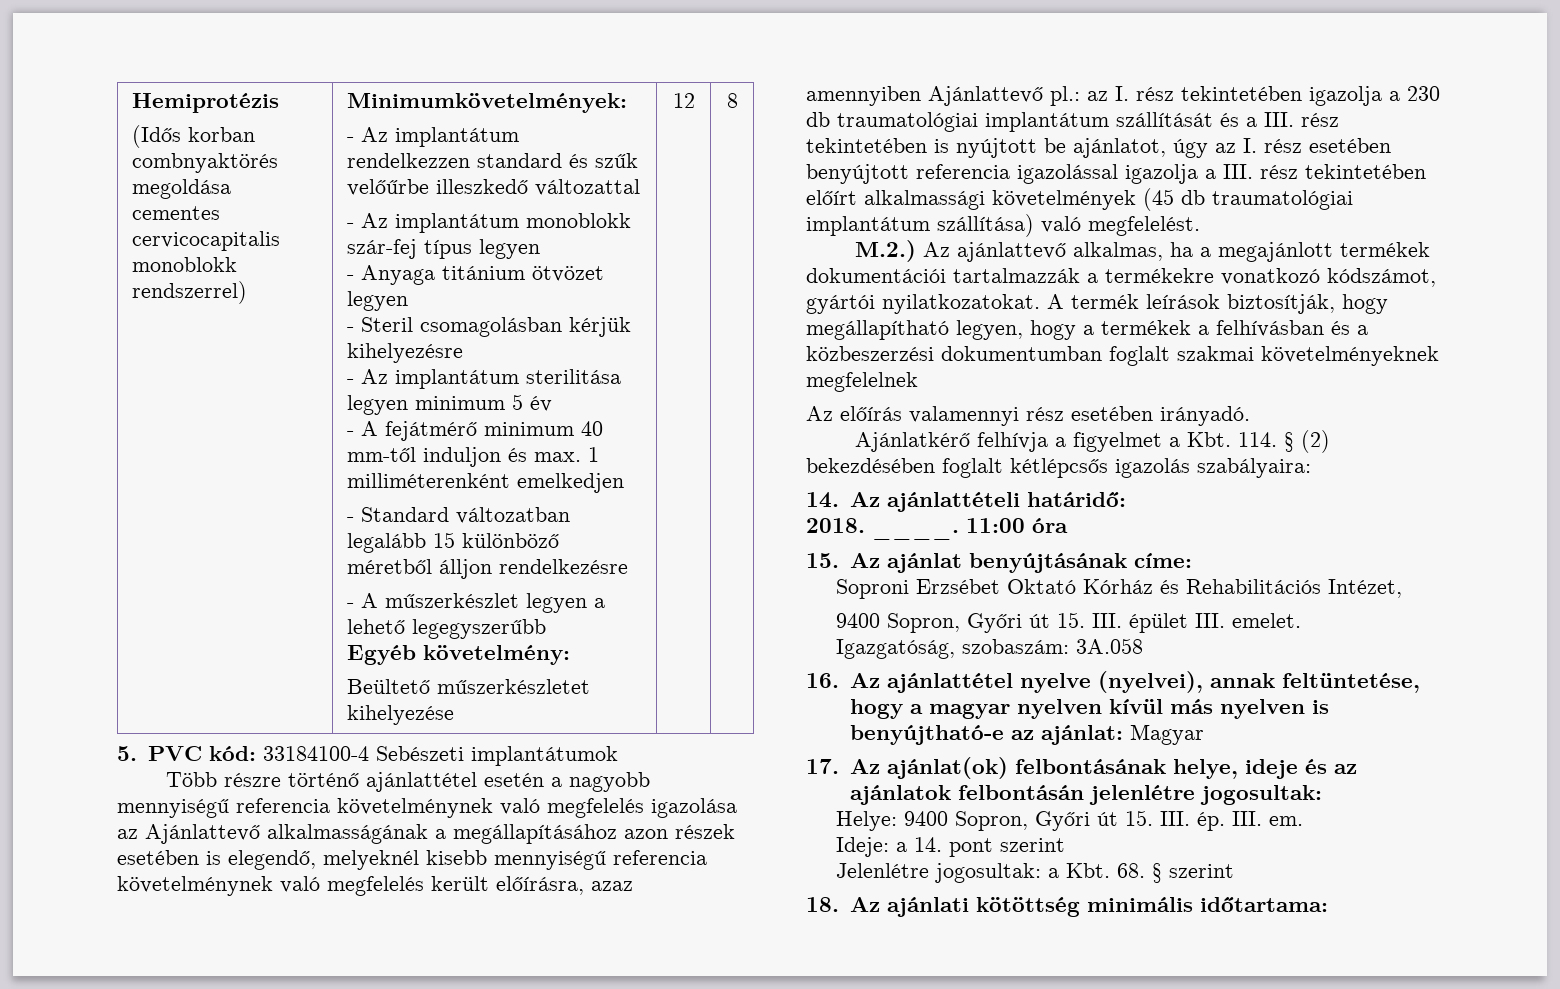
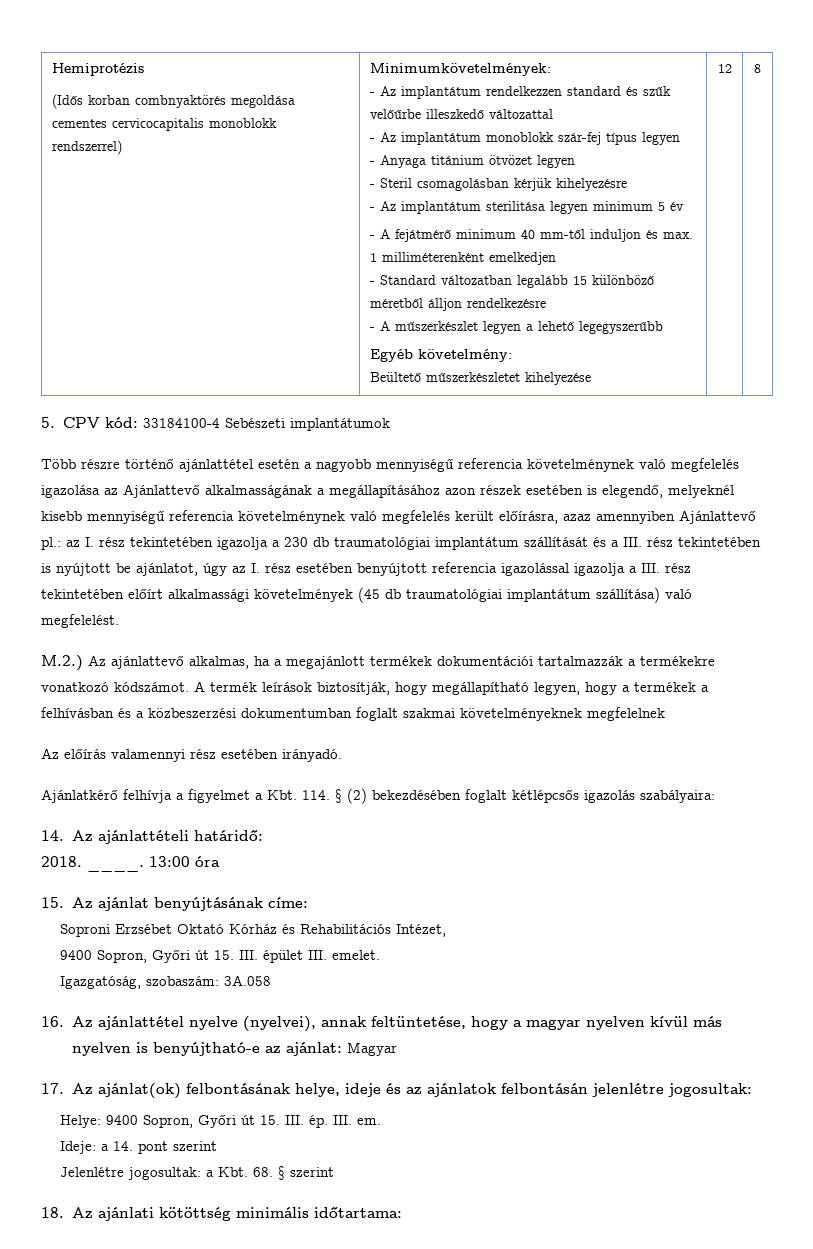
[147,746,202,761] PVC -> [62,417,100,428] CPV
[1327,268,1436,287] [806,294,1040,314] kódszámot, gyártói nyilatkozatokat. -> [114,682,189,692] kódszámot.
[966,518,1025,533] 11:00 -> [149,856,190,867] 13:00

